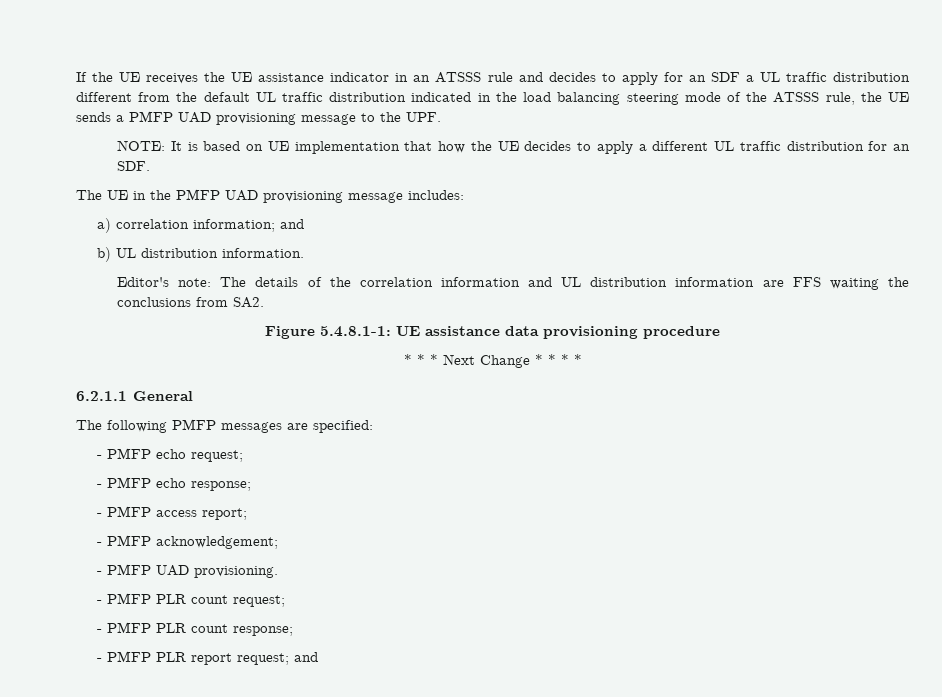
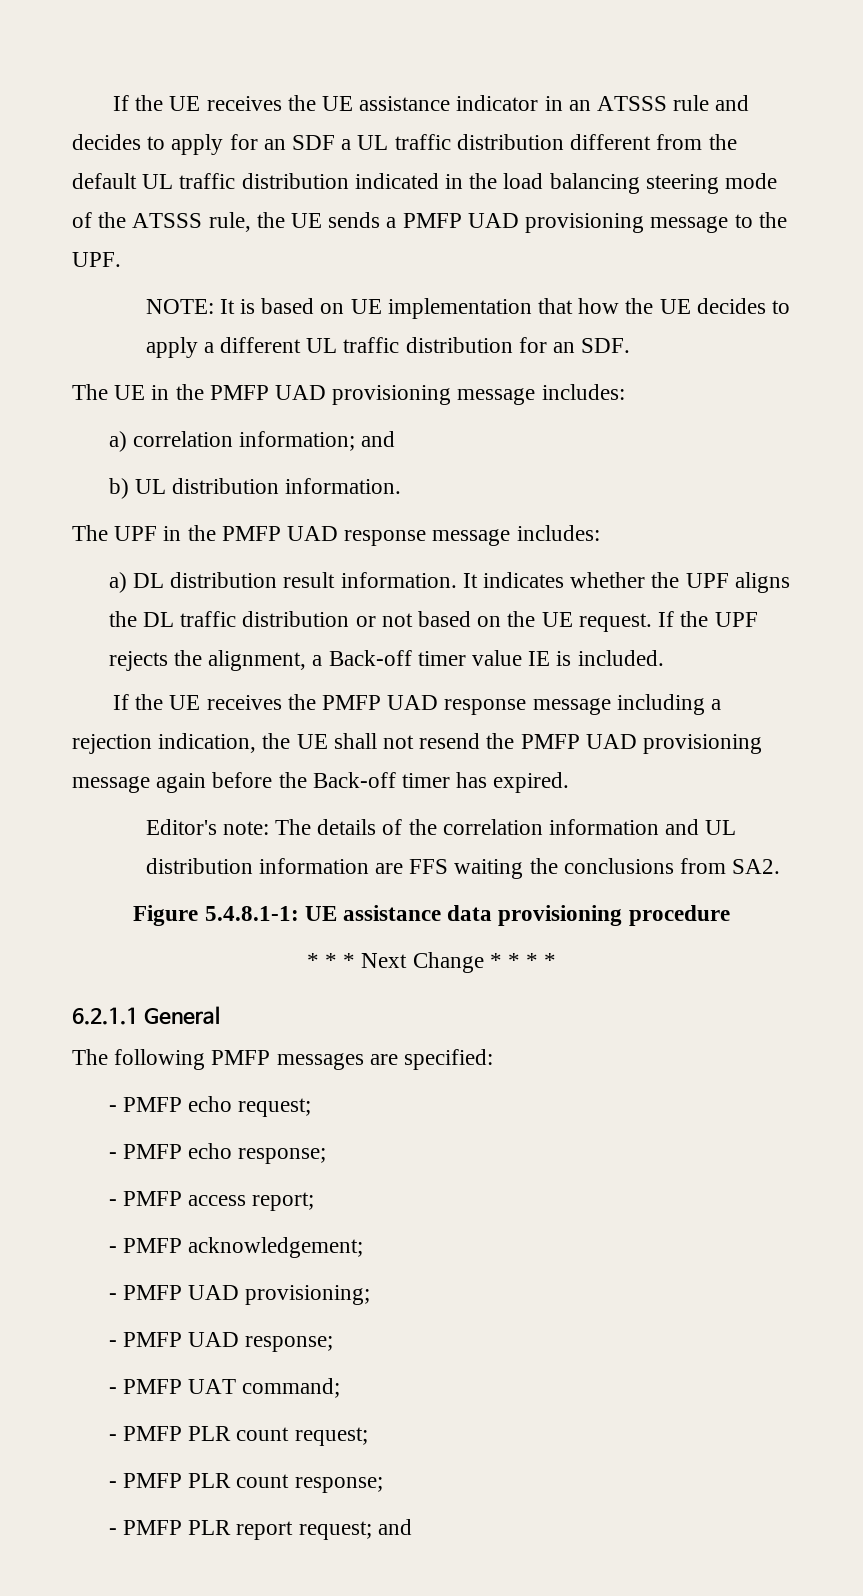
(304, 253) none -> [72,525,600,546] [108,572,790,593] [108,611,758,632] [108,650,664,671] [112,694,722,715] [72,733,763,754] [72,772,570,793] // The UPF in the PMFP UAD response message includes: // a) DL distribution result information. It indicates whether the UPF aligns the DL traffic distribution or not based on the UE request. If the UPF rejects the alignment, a Back-off timer value IE is included. // If the UE receives the PMFP UAD response message including a rejection indication, the UE shall not resend the PMFP UAD provisioning message again before the Back-off timer has expired.
[193,566,278,578] provisioning. -> [245,1285,371,1305] [108,1332,334,1352] [108,1378,341,1398] provisioning; // - PMFP UAD response; // - PMFP UAT command;

